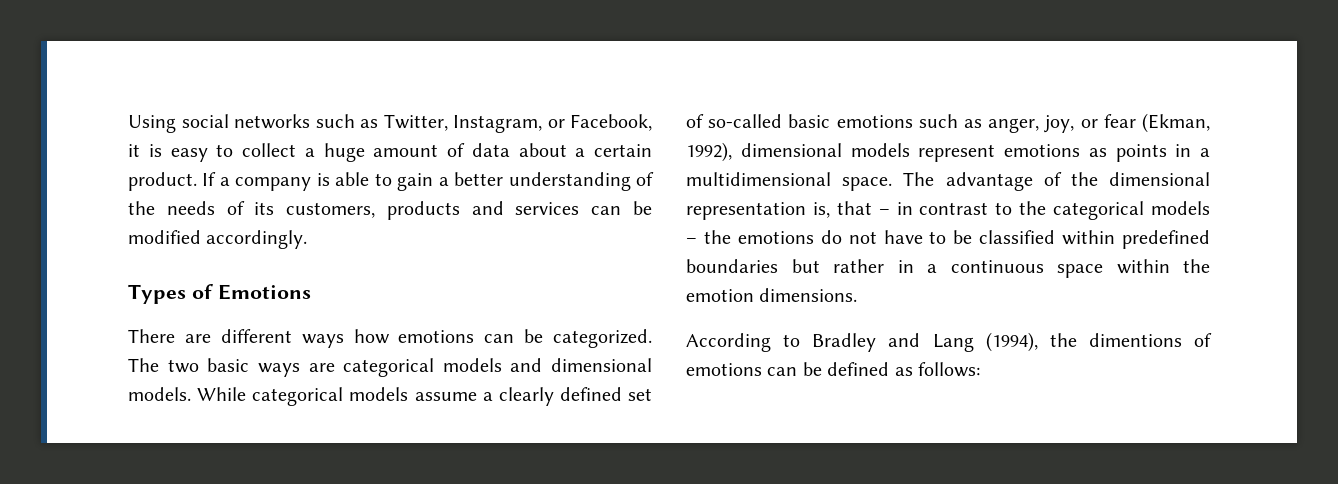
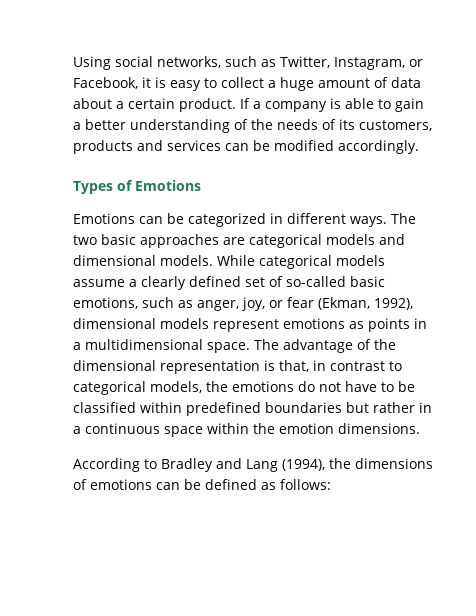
[234,114,310,129] networks -> [157,56,221,68] networks,
[128,329,652,348] There are different ways how emotions can be categorized. -> [73,213,387,227] Emotions can be categorized in different ways.
[257,363,300,377] ways -> [140,234,219,248] approaches
[836,115,913,128] emotions -> [73,297,138,309] emotions,
[812,201,1210,220] [686,238,697,244] is, that – in contrast to the categorical models – -> [264,360,402,372] [73,381,202,395] is that, in contrast to categorical models,
[1088,333,1182,347] dimentions -> [355,458,433,469] dimensions

